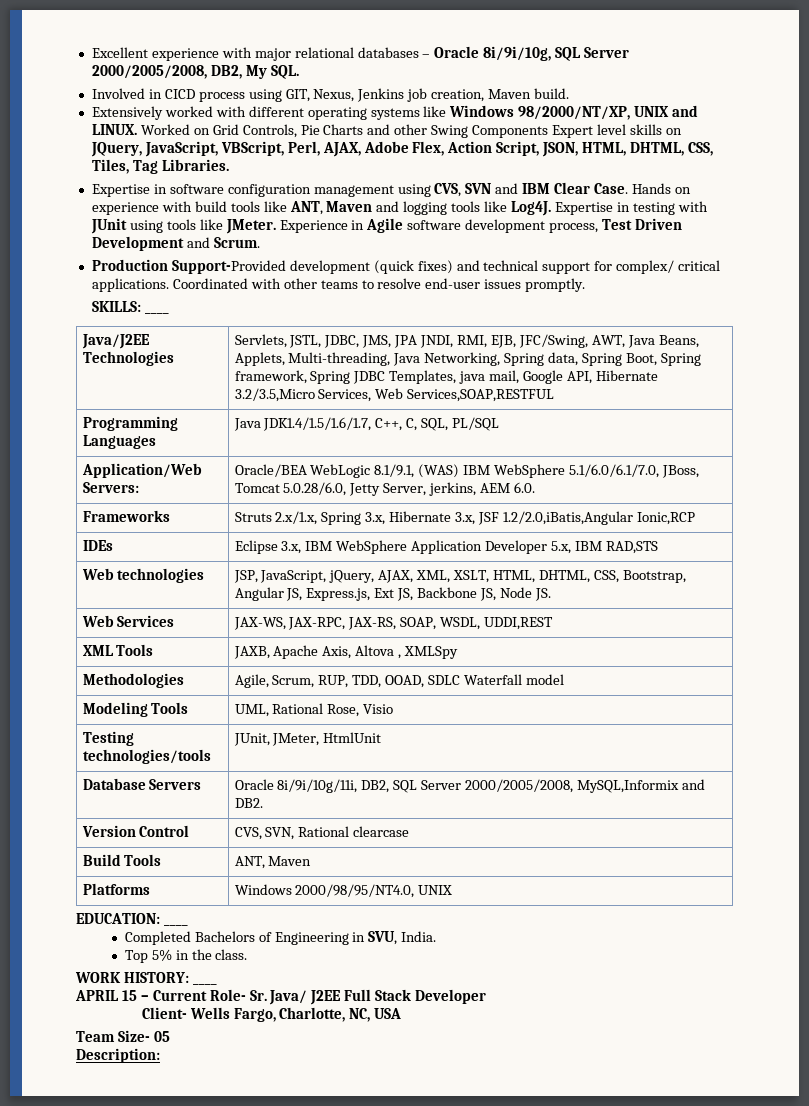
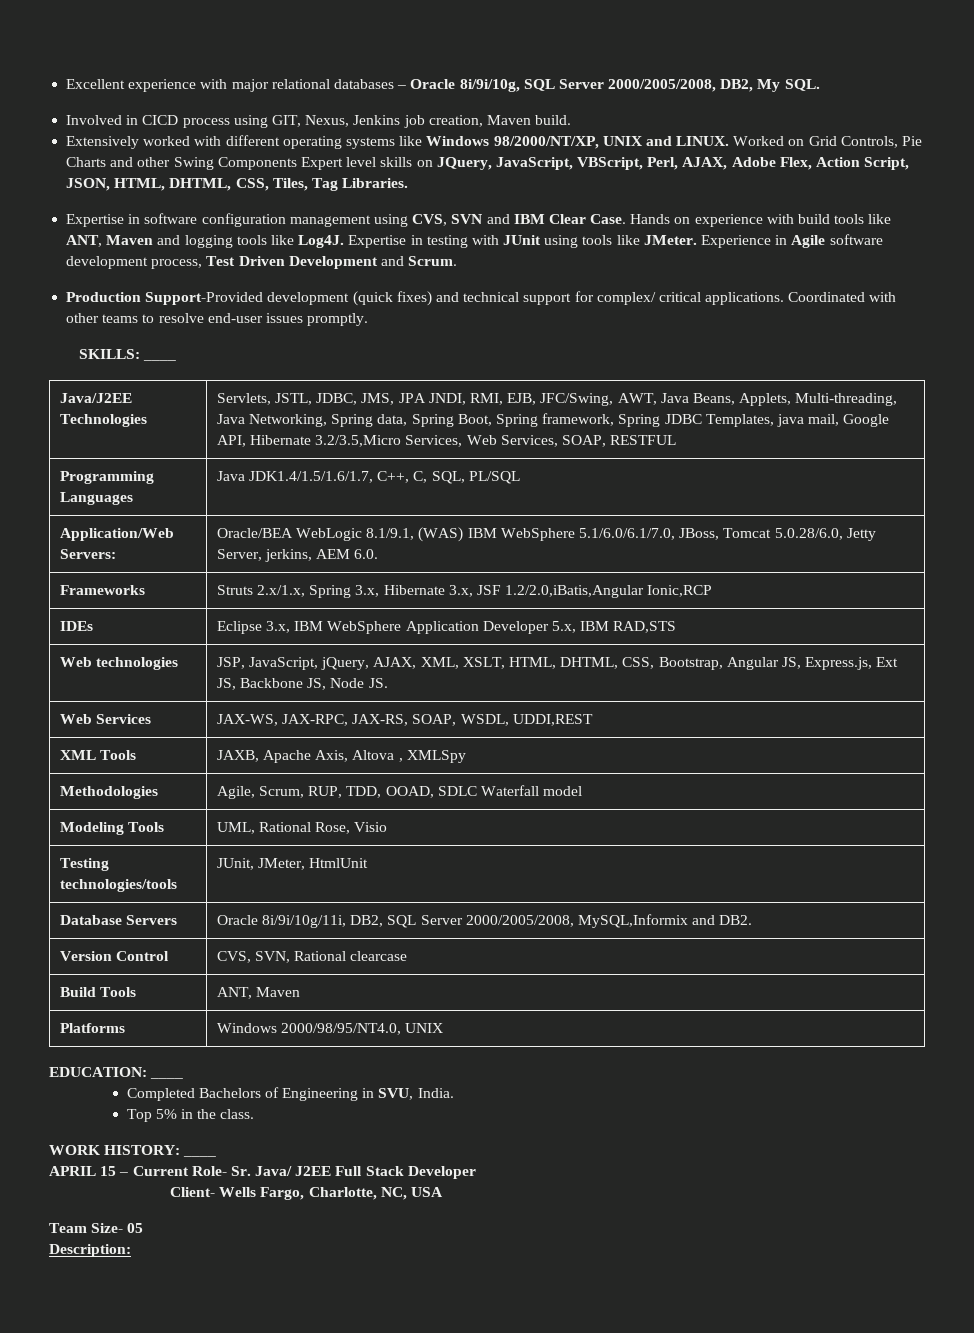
[407,389,555,402] Services,SOAP,RESTFUL -> [500,435,677,447] Services, SOAP, RESTFUL

